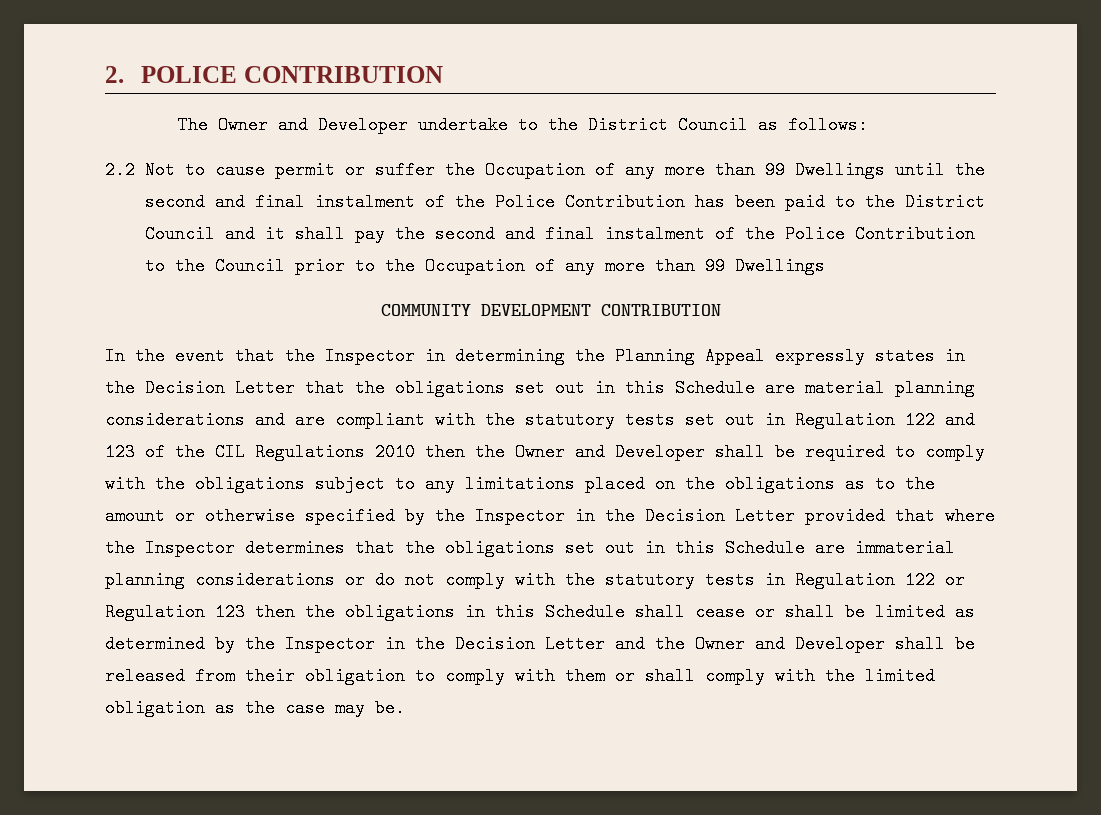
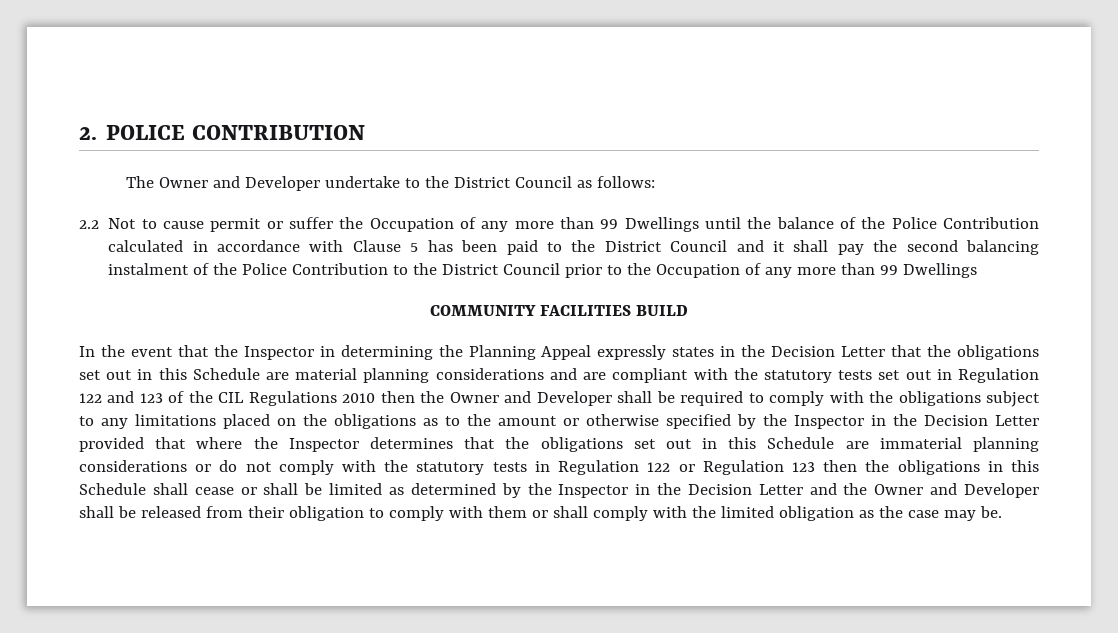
[144,193,685,211] second and final instalment of the Police Contribution -> [776,217,1039,229] [108,240,419,252] balance of the Police Contribution calculated in accordance with Clause 5
[504,225,595,243] and final -> [965,240,1039,255] balancing
(205, 266) none -> [442,264,500,275] District
[480,304,721,316] DEVELOPMENT CONTRIBUTION -> [540,305,688,316] FACILITIES BUILD

